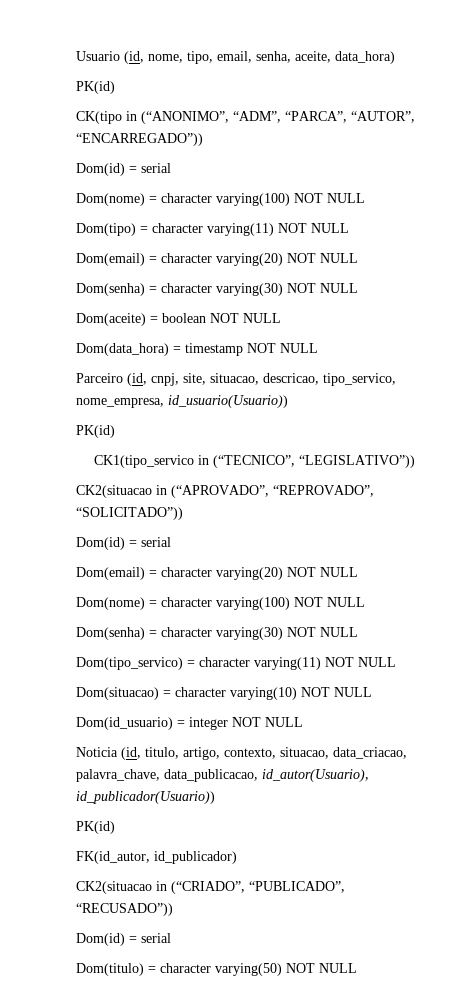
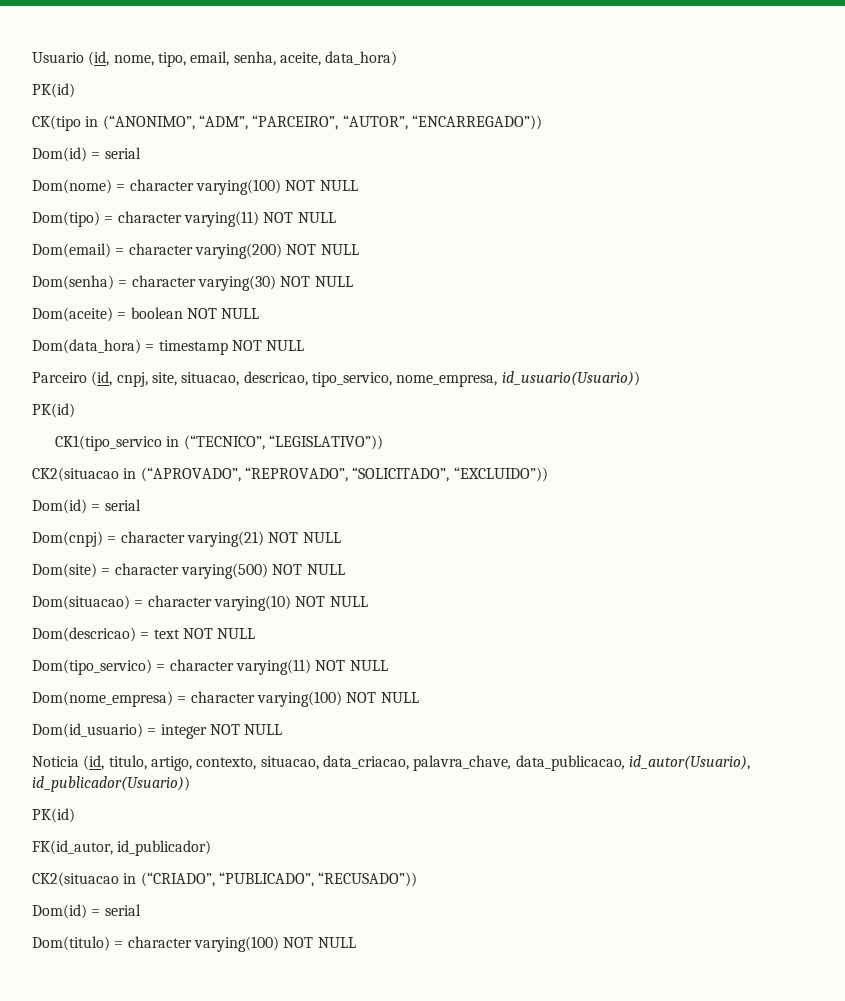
[285,111,347,123] “PARCA”, -> [252,115,339,130] “PARCEIRO”,
[216,253,283,266] varying(20) -> [194,243,282,259] varying(200)
[76,507,183,520] [76,537,171,550] [76,567,358,580] [76,597,365,610] [76,627,283,640] “SOLICITADO”)) // Dom(id) = serial // Dom(email) = character varying(20) NOT NULL // Dom(nome) = character varying(100) NOT NULL // Dom(senha) = character varying(30) -> [352,467,548,482] [32,499,141,514] [32,531,341,547] [32,563,345,579] [32,595,368,611] [32,627,180,642] “SOLICITADO”, “EXCLUIDO”)) // Dom(id) = serial // Dom(cnpj) = character varying(21) NOT NULL // Dom(site) = character varying(500) NOT NULL // Dom(situacao) = character varying(10) NOT NULL // Dom(descricao) = text
[76,687,297,700] Dom(situacao) = character varying(10) -> [32,691,342,707] Dom(nome_empresa) = character varying(100)
[215,963,282,976] varying(50) -> [193,936,279,952] varying(100)

